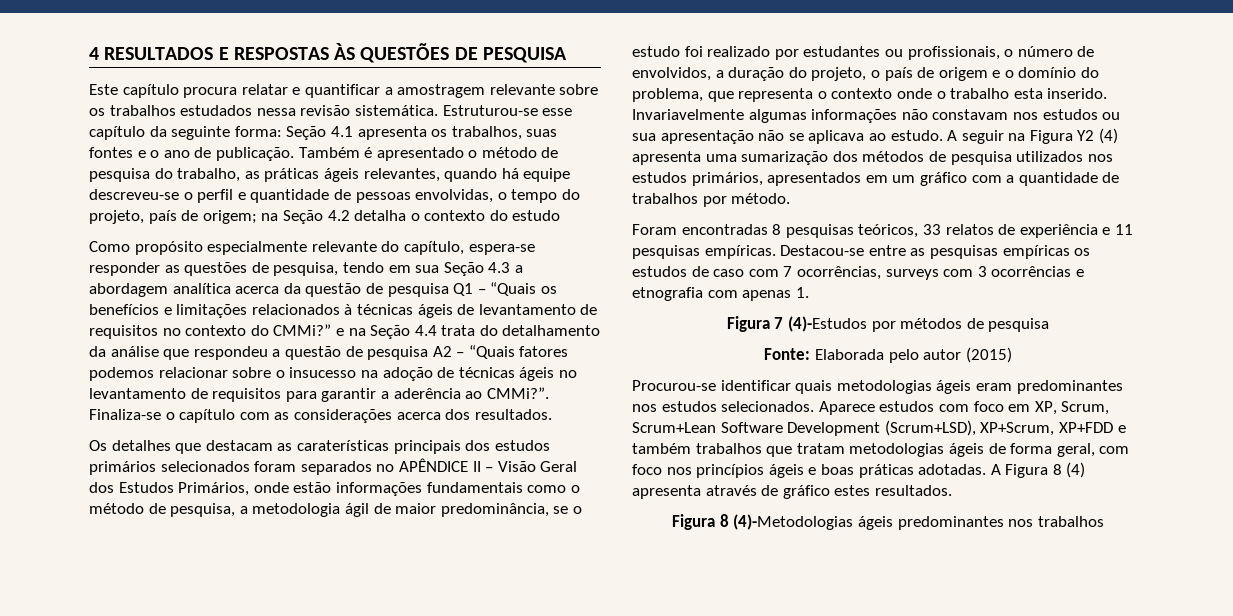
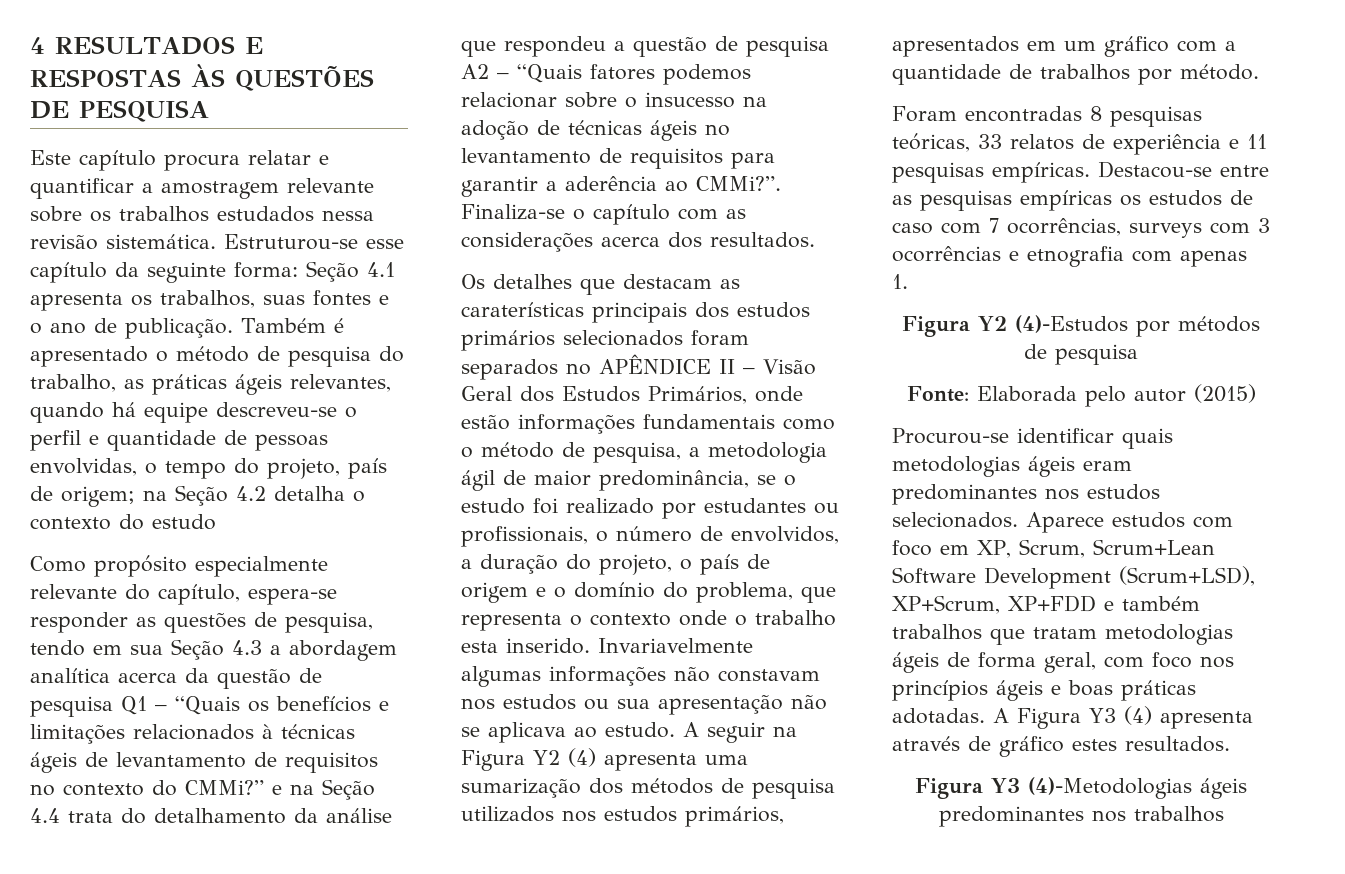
[858,224,919,238] teóricos, -> [892,133,970,152] teóricas,
[774,317,784,329] 7 -> [978,316,1007,331] Y2
[1052,464,1062,475] 8 -> [1089,708,1116,723] Y3
[719,514,729,527] 8 -> [991,778,1020,793] Y3

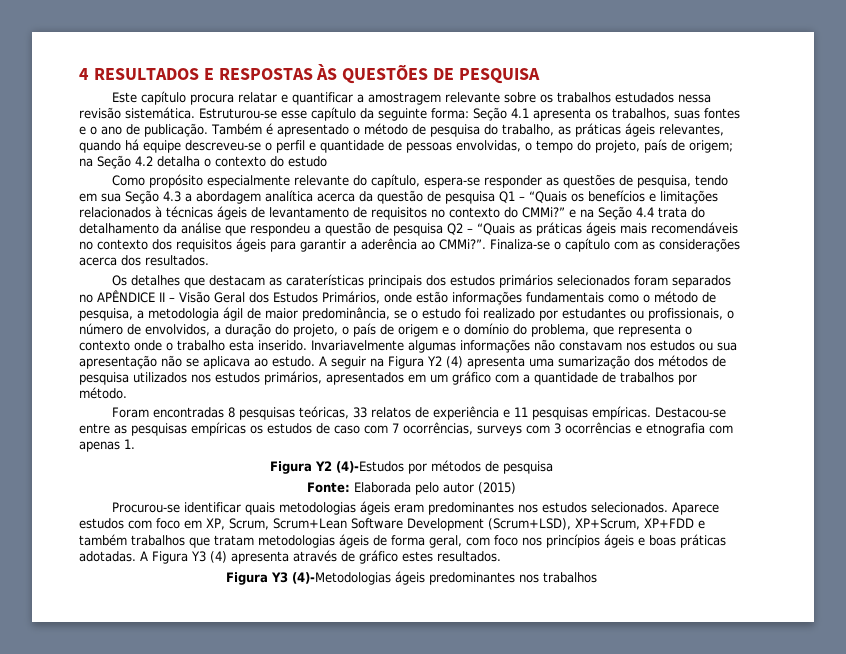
[461,64,751,85] [461,92,767,108] [461,120,730,141] [461,148,723,169] A2 – “Quais fatores podemos relacionar sobre o insucesso na adoção de técnicas ágeis no levantamento de requisitos -> [447,222,738,236] [79,238,266,252] Q2 – “Quais as práticas ágeis mais recomendáveis no contexto dos requisitos ágeis

